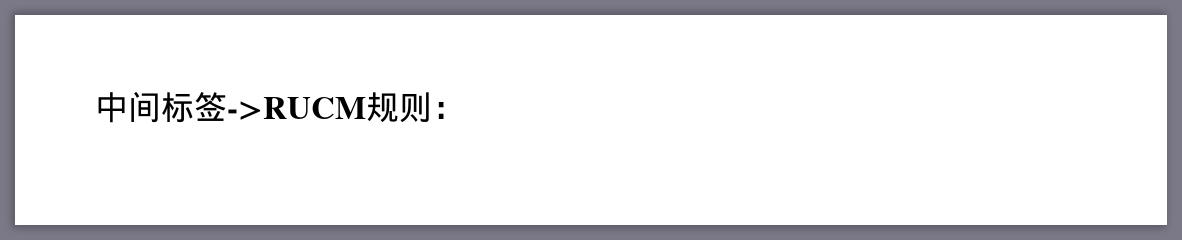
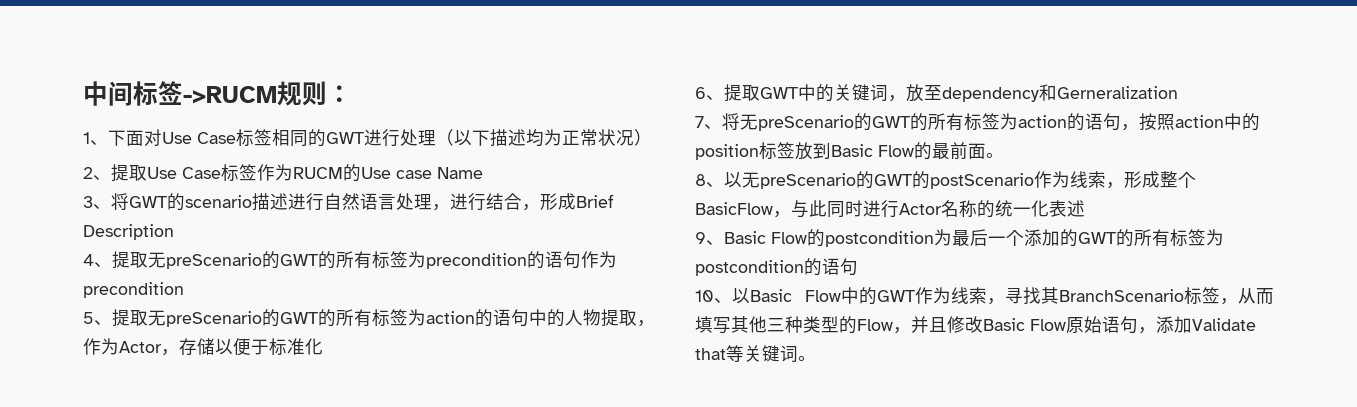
(465, 110) none -> [83,129,652,147] [83,164,483,182] [83,193,614,211] [83,224,174,240] [83,251,617,269] [83,282,184,298] [83,309,655,327] [83,338,323,356] [695,84,1178,102] [695,113,1260,131] [695,142,1004,160] [695,171,1196,189] [695,200,1085,218] [695,229,1224,247] [695,258,858,276] [695,287,1274,305] [695,316,1256,334] [695,345,816,362] // 1、下面对Use Case标签相同的GWT进行处理（以下描述均为正常状况） // 2、提取Use Case标签作为RUCM的Use case Name // 3、将GWT的scenario描述进行自然语言处理，进行结合，形成Brief Description // 4、提取无preScenario的GWT的所有标签为precondition的语句作为precondition // 5、提取无preScenario的GWT的所有标签为action的语句中的人物提取，作为Actor，存储以便于标准化 // 6、提取GWT中的关键词，放至dependency和Gerneralization // 7、将无preScenario的GWT的所有标签为action的语句，按照action中的position标签放到Basic Flow的最前面。 // 8、以无preScenario的GWT的postScenario作为线索，形成整个BasicFlow，与此同时进行Actor名称的统一化表述 // 9、Basic Flow的postcondition为最后一个添加的GWT的所有标签为postcondition的语句 // 10、以Basic Flow中的GWT作为线索，寻找其BranchScenario标签，从而填写其他三种类型的Flow，并且修改Basic Flow原始语句，添加Validate that等关键词。

